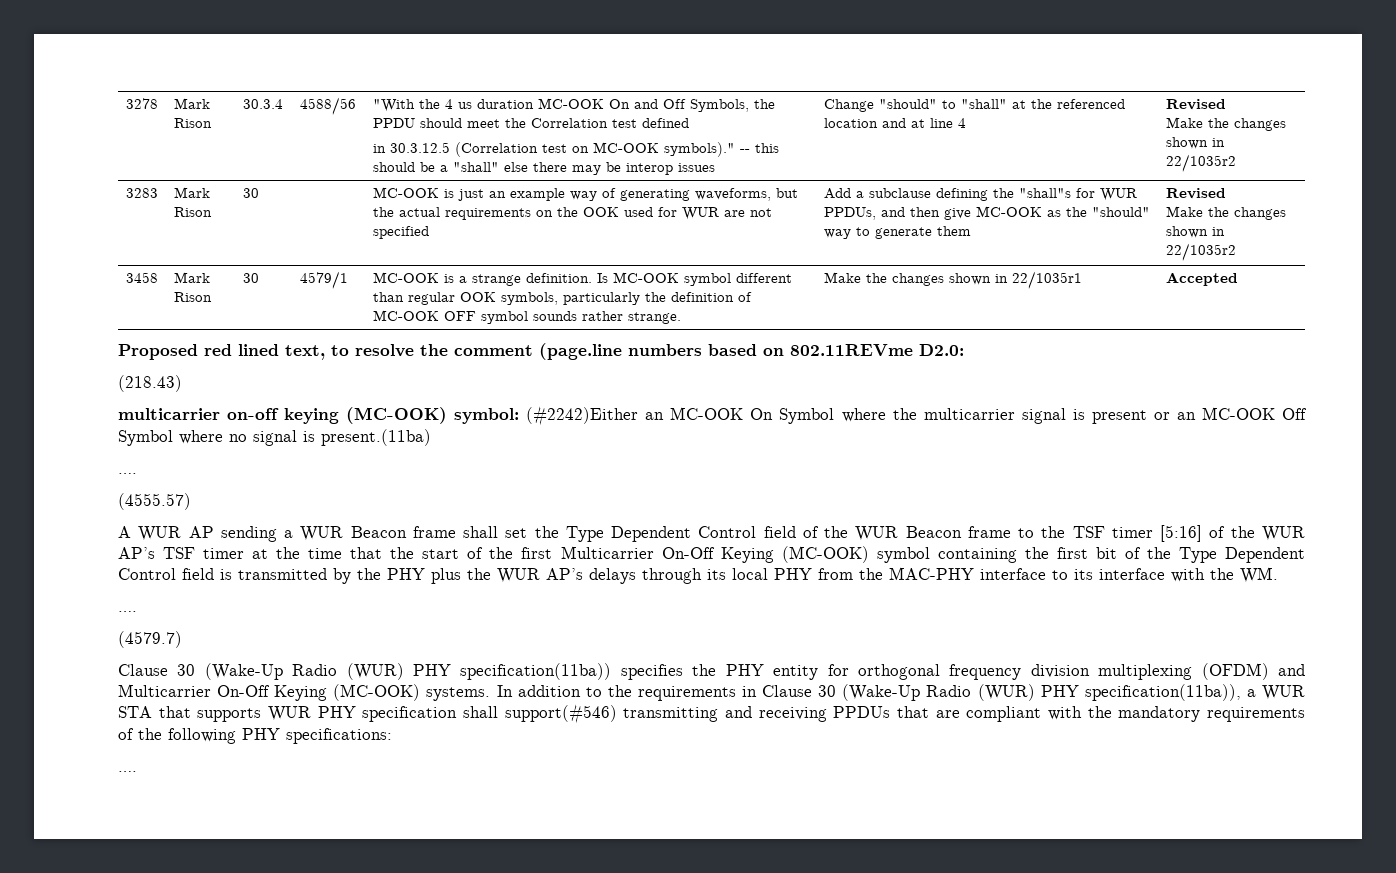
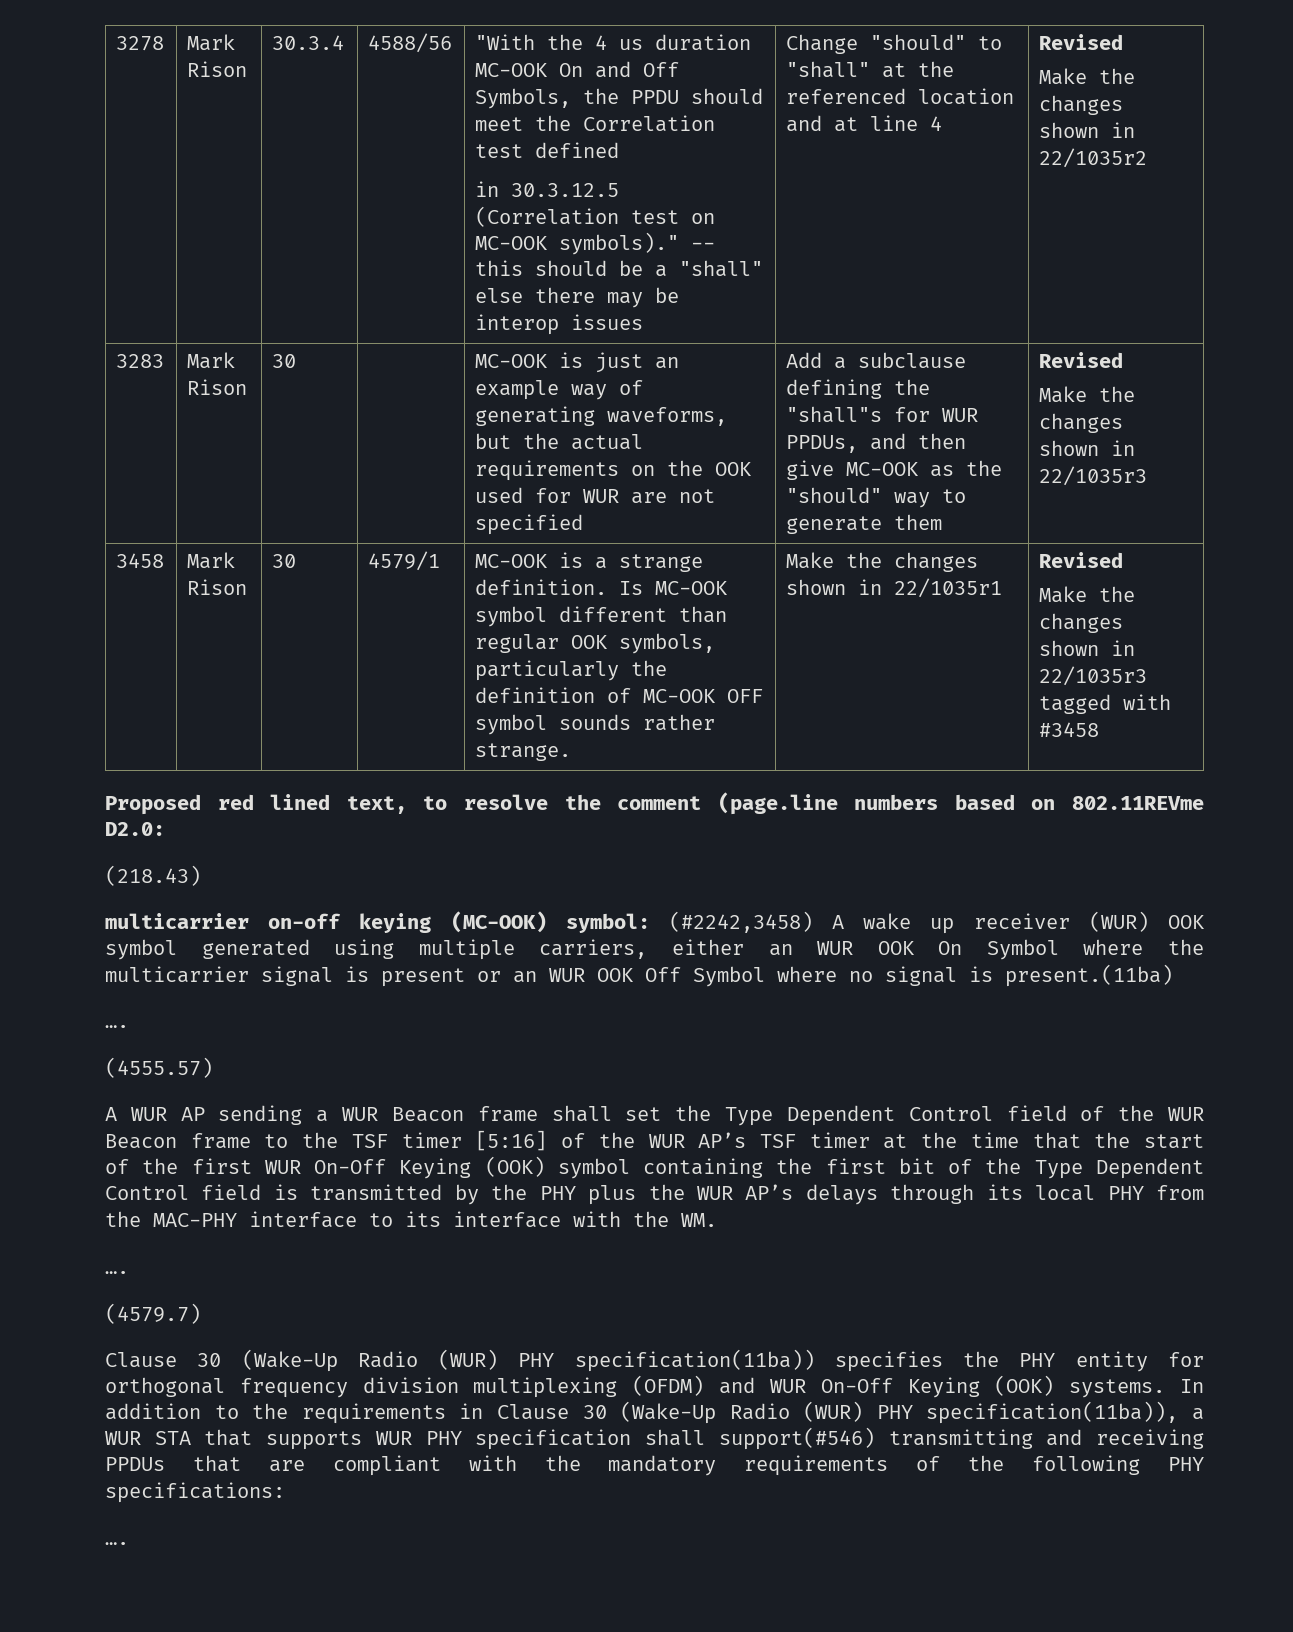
[1165,243,1236,261] 22/1035r2 -> [1039,466,1148,486] 22/1035r3
[1165,272,1238,286] Accepted -> [1039,552,1124,568] [1039,586,1136,603] [1039,613,1124,633] [1039,640,1136,656] [1039,666,1148,686] [1039,694,1172,714] [1039,722,1100,737] Revised // Make the changes shown in 22/1035r3 tagged with #3458
[526,406,744,426] (#2242)Either an MC-OOK -> [668,911,1205,934] [105,939,915,960] (#2242,3458) A wake up receiver (WUR) OOK symbol generated using multiple carriers, either an WUR OOK
[1201,407,1275,420] MC-OOK -> [549,968,634,982] WUR OOK
[560,546,869,563] Multicarrier On-Off Keying (MC-OOK) -> [264,1156,545,1179] WUR On-Off Keying (OOK)
[118,684,421,701] Multicarrier On-Off Keying (MC-OOK) -> [769,1375,1055,1398] WUR On-Off Keying (OOK)

